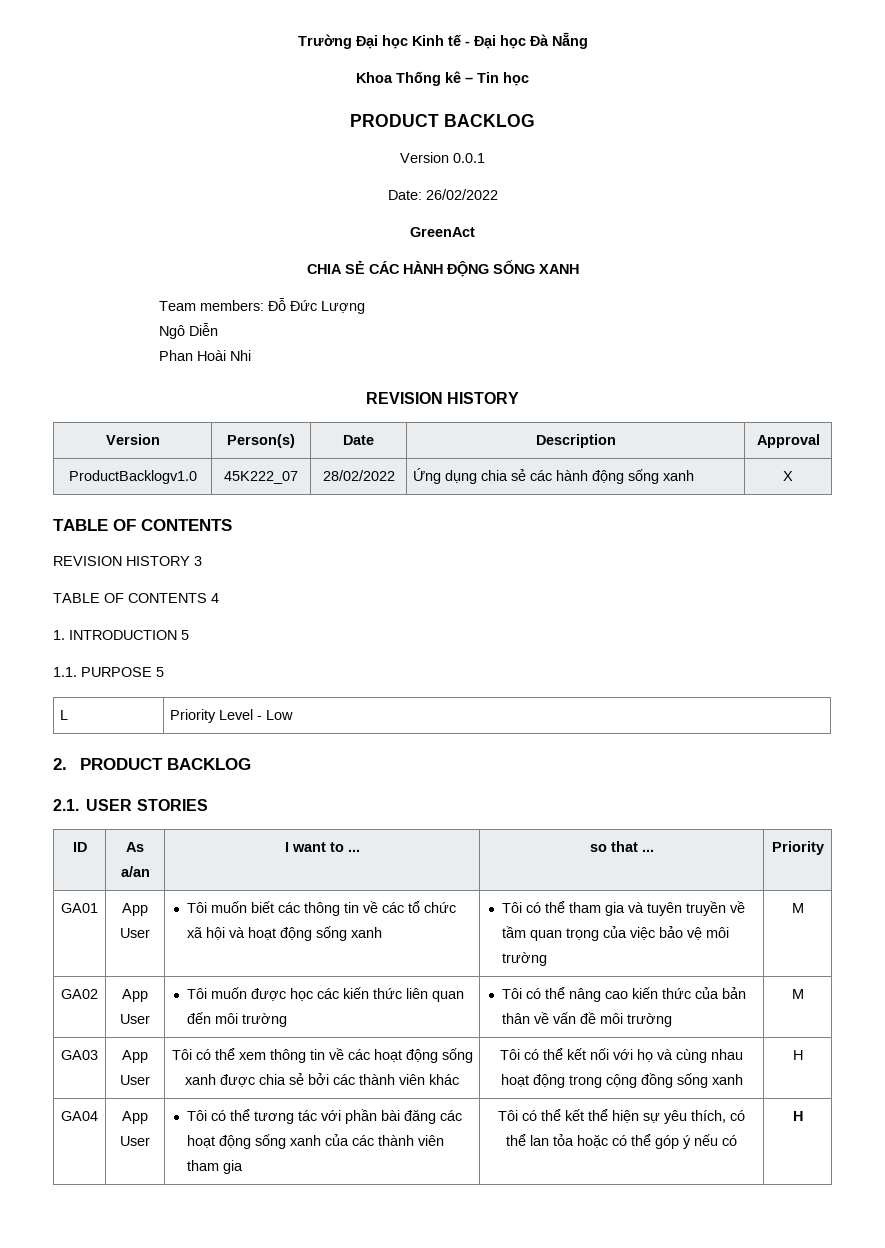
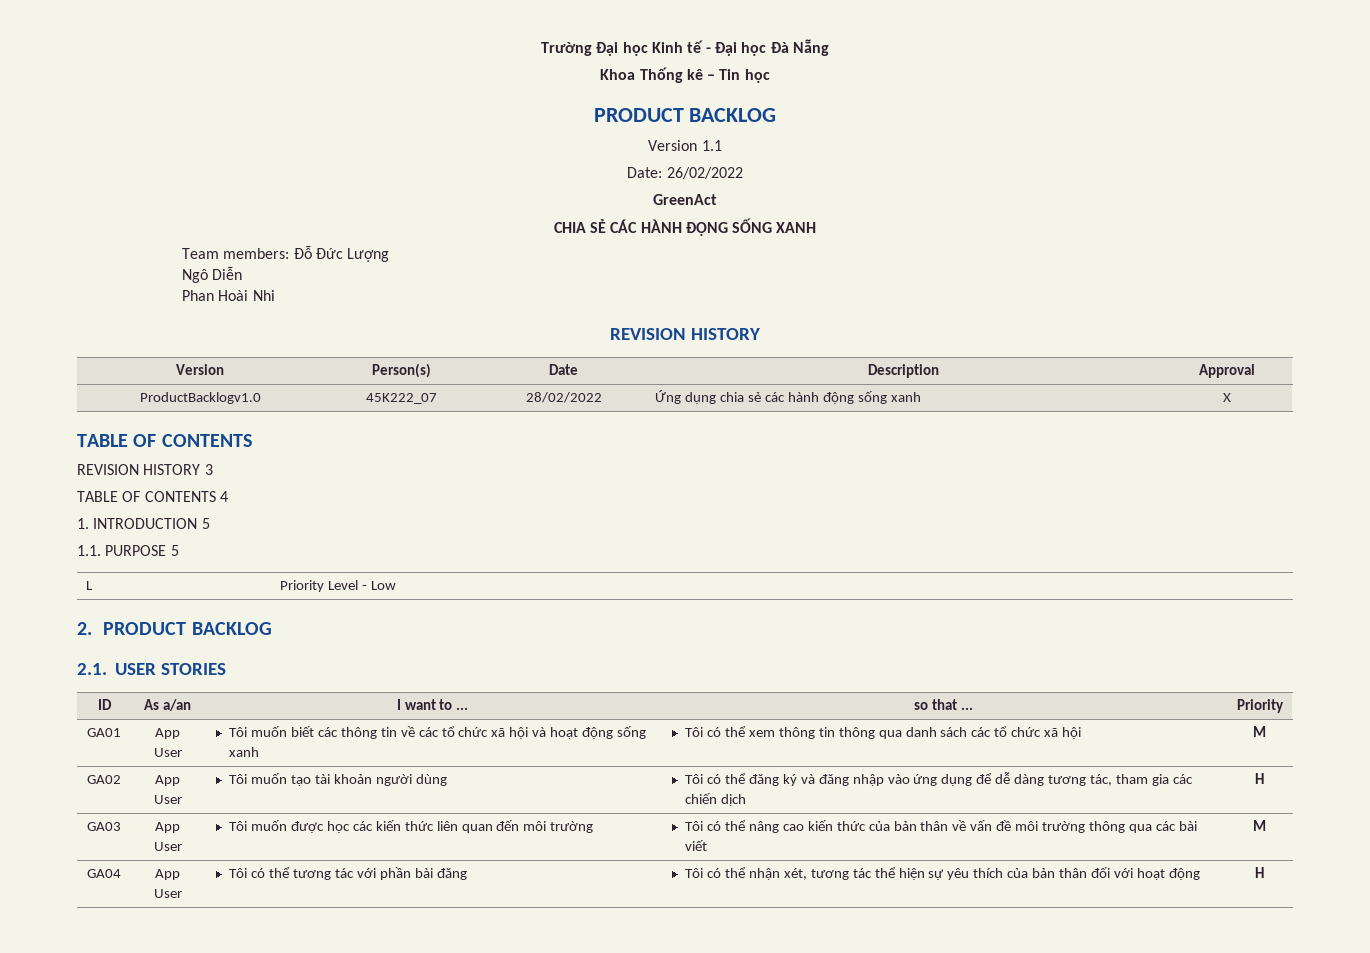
[453,153,485,163] 0.0.1 -> [701,140,722,151] 1.1
[569,901,746,916] [502,926,730,941] [502,952,548,966] [791,903,804,913] [61,989,98,999] tham gia và tuyên truyền về tầm quan trọng của việc bảo vệ môi trường | M // GA02 -> [748,726,1081,739] [1253,726,1266,737] [87,775,121,784] [155,775,180,786] [153,795,182,804] [229,773,447,786] [685,772,1193,786] [685,793,747,806] [1255,773,1264,784] [87,822,121,831] xem thông tin thông qua danh sách các tổ chức xã hội | M // GA02 | App User | Tôi muốn tạo tài khoản người dùng | Tôi có thể đăng ký và đăng nhập vào ứng dụng để dễ dàng tương tác, tham gia các chiến dịch | H // GA03
[791,989,804,999] [61,1050,98,1060] [122,1050,148,1063] [120,1075,150,1085] [171,1048,473,1063] [185,1073,460,1087] [500,1048,743,1063] [500,1073,743,1088] [792,1050,803,1060] | M // GA03 | App User | Tôi có thể xem thông tin về các hoạt động sống xanh được chia sẻ bởi các thành viên khác | Tôi có thể kết nối với họ và cùng nhau hoạt động trong cộng đồng sống xanh | H -> [1088,821,1197,833] [685,840,708,851] [1253,820,1266,831] thông qua các bài viết | M
[440,1110,463,1121] [187,1134,445,1149] [187,1160,244,1174] [498,1109,745,1124] [506,1134,737,1149] các hoạt động sống xanh của các thành viên tham gia | Tôi có thể kết thể hiện sự yêu thích, có thể lan tỏa hoặc có thể góp ý nếu có -> [685,867,1200,880] | Tôi có thể nhận xét, tương tác thể hiện sự yêu thích của bản thân đối với hoạt động

